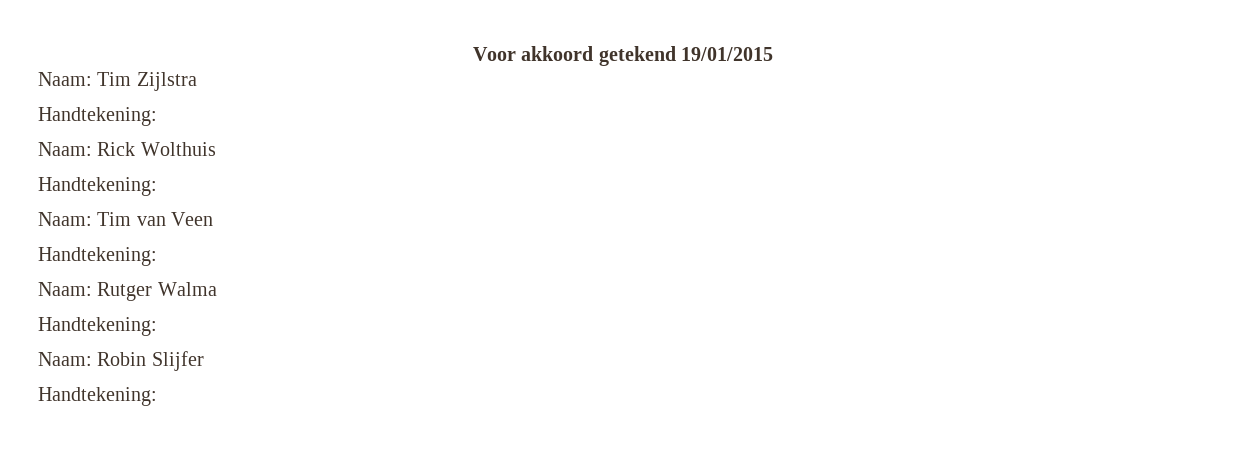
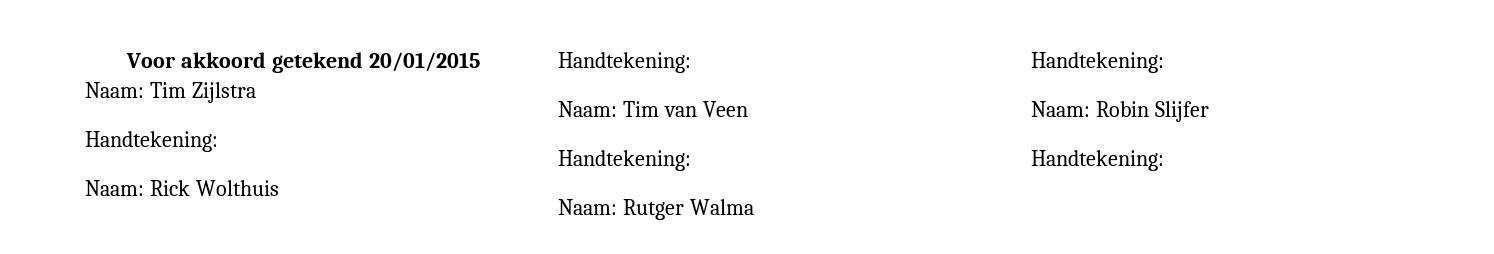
[681,47,774,61] 19/01/2015 -> [368,52,480,72] 20/01/2015

